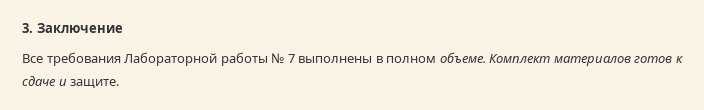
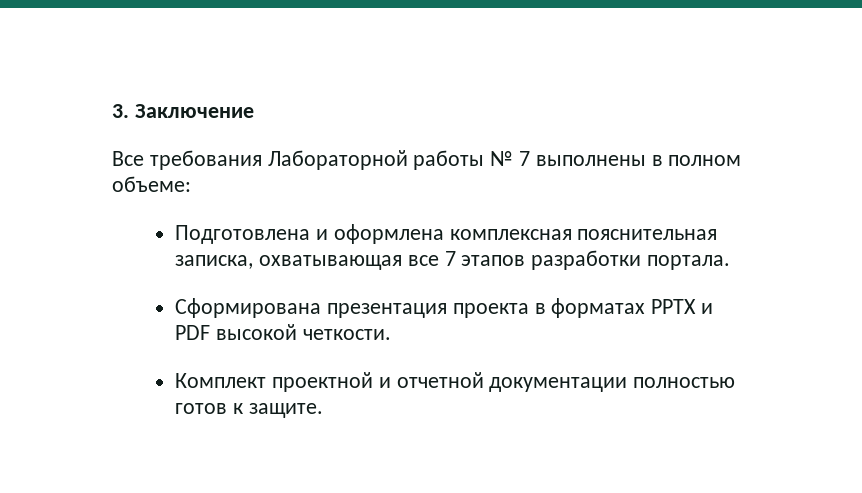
[439,52,684,66] [22,76,67,86] объеме. Комплект материалов готов к сдаче и -> [112,176,191,192] [175,224,718,244] [175,250,730,270] [175,298,713,318] [175,324,391,340] [175,372,736,392] [175,403,243,414] объеме: // Подготовлена и оформлена комплексная пояснительная записка, охватывающая все 7 этапов разработки портала. // Сформирована презентация проекта в форматах PPTX и PDF высокой четкости. // Комплект проектной и отчетной документации полностью готов к

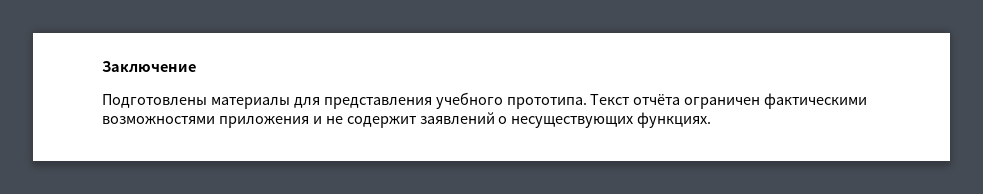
[112,104,129,118] 3. -> (102, 66) none
[112,150,742,170] [112,176,191,192] [175,224,718,244] [175,250,730,270] [175,298,713,318] [175,324,391,340] [175,372,736,392] [175,403,323,418] Все требования Лабораторной работы № 7 выполнены в полном объеме: // Подготовлена и оформлена комплексная пояснительная записка, охватывающая все 7 этапов разработки портала. // Сформирована презентация проекта в форматах PPTX и PDF высокой четкости. // Комплект проектной и отчетной документации полностью готов к защите. -> [102,92,868,109] [102,112,712,128] Подготовлены материалы для представления учебного прототипа. Текст отчёта ограничен фактическими возможностями приложения и не содержит заявлений о несуществующих функциях.

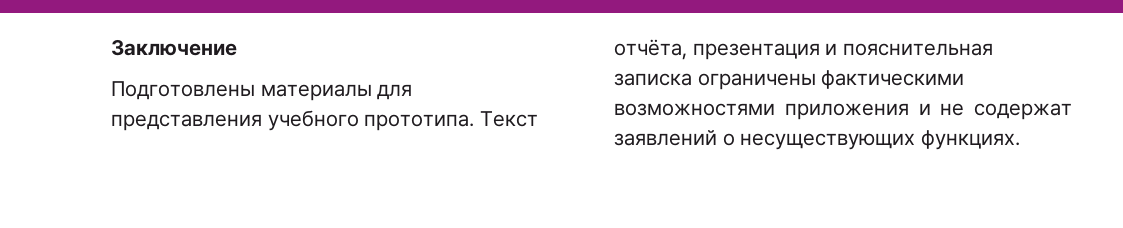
[633,94,761,109] отчёта ограничен -> [614,39,994,60] [614,73,816,90] отчёта, презентация и пояснительная записка ограничены
[346,116,417,128] содержит -> [974,103,1072,120] содержат

